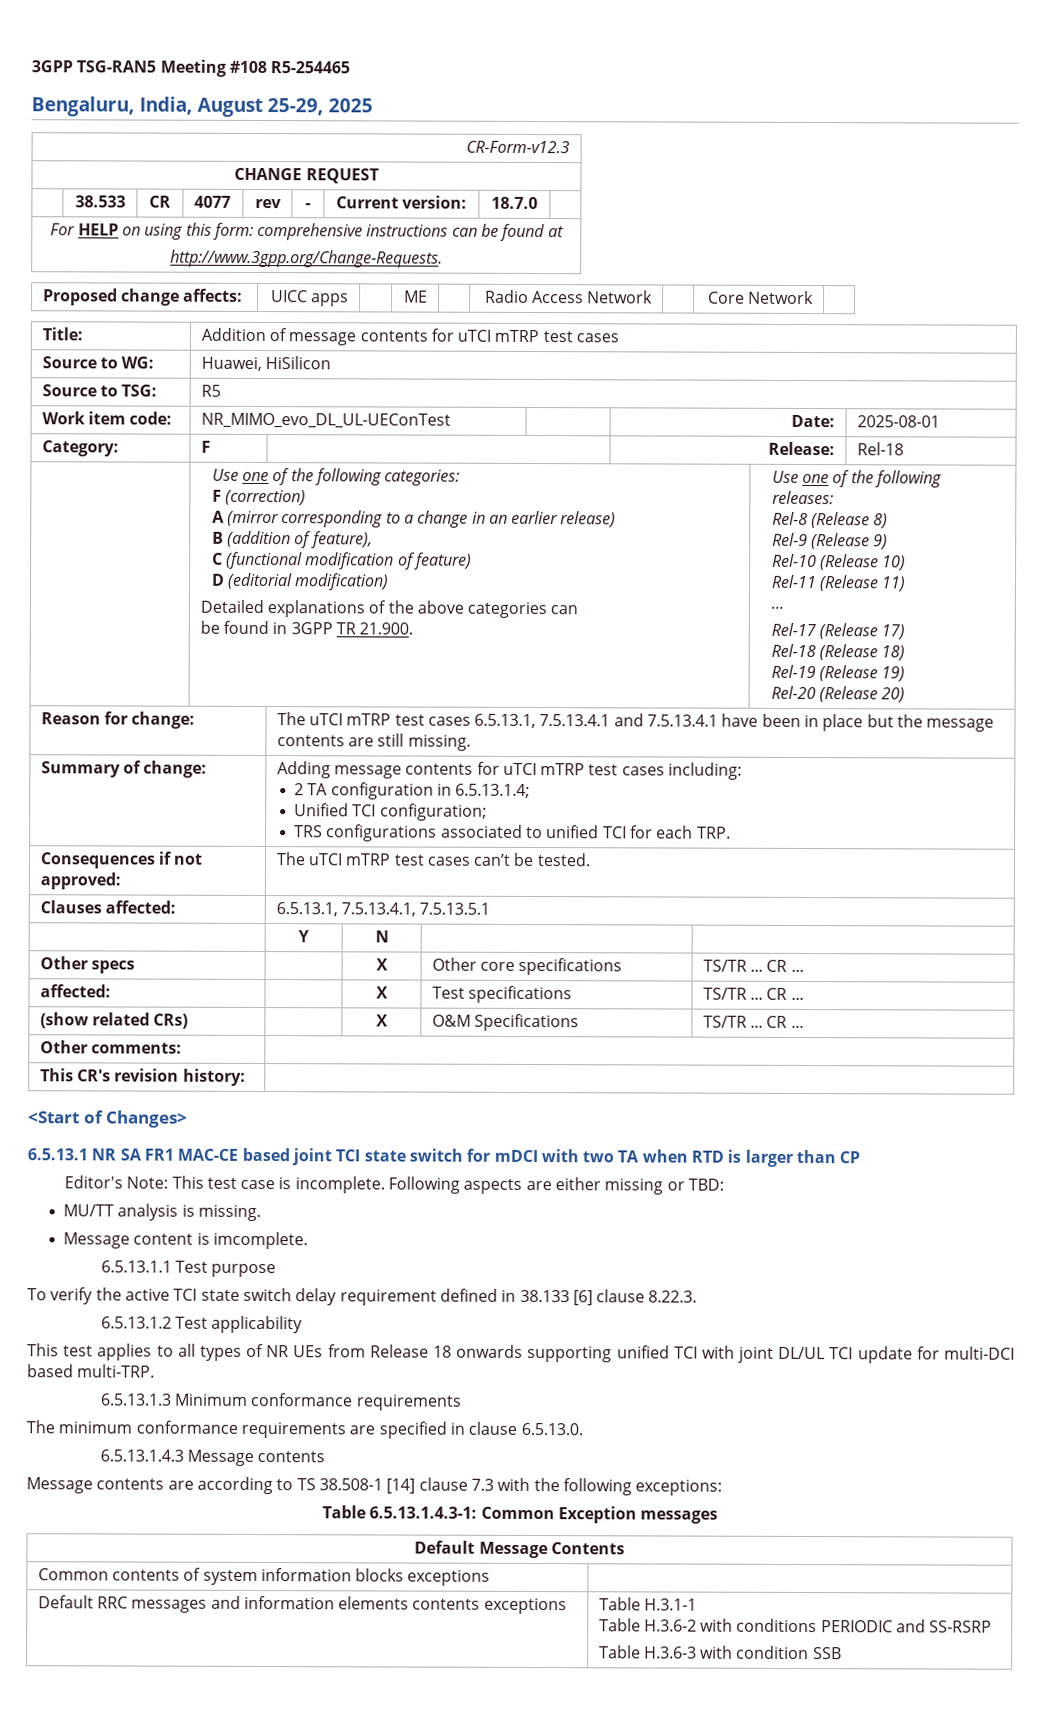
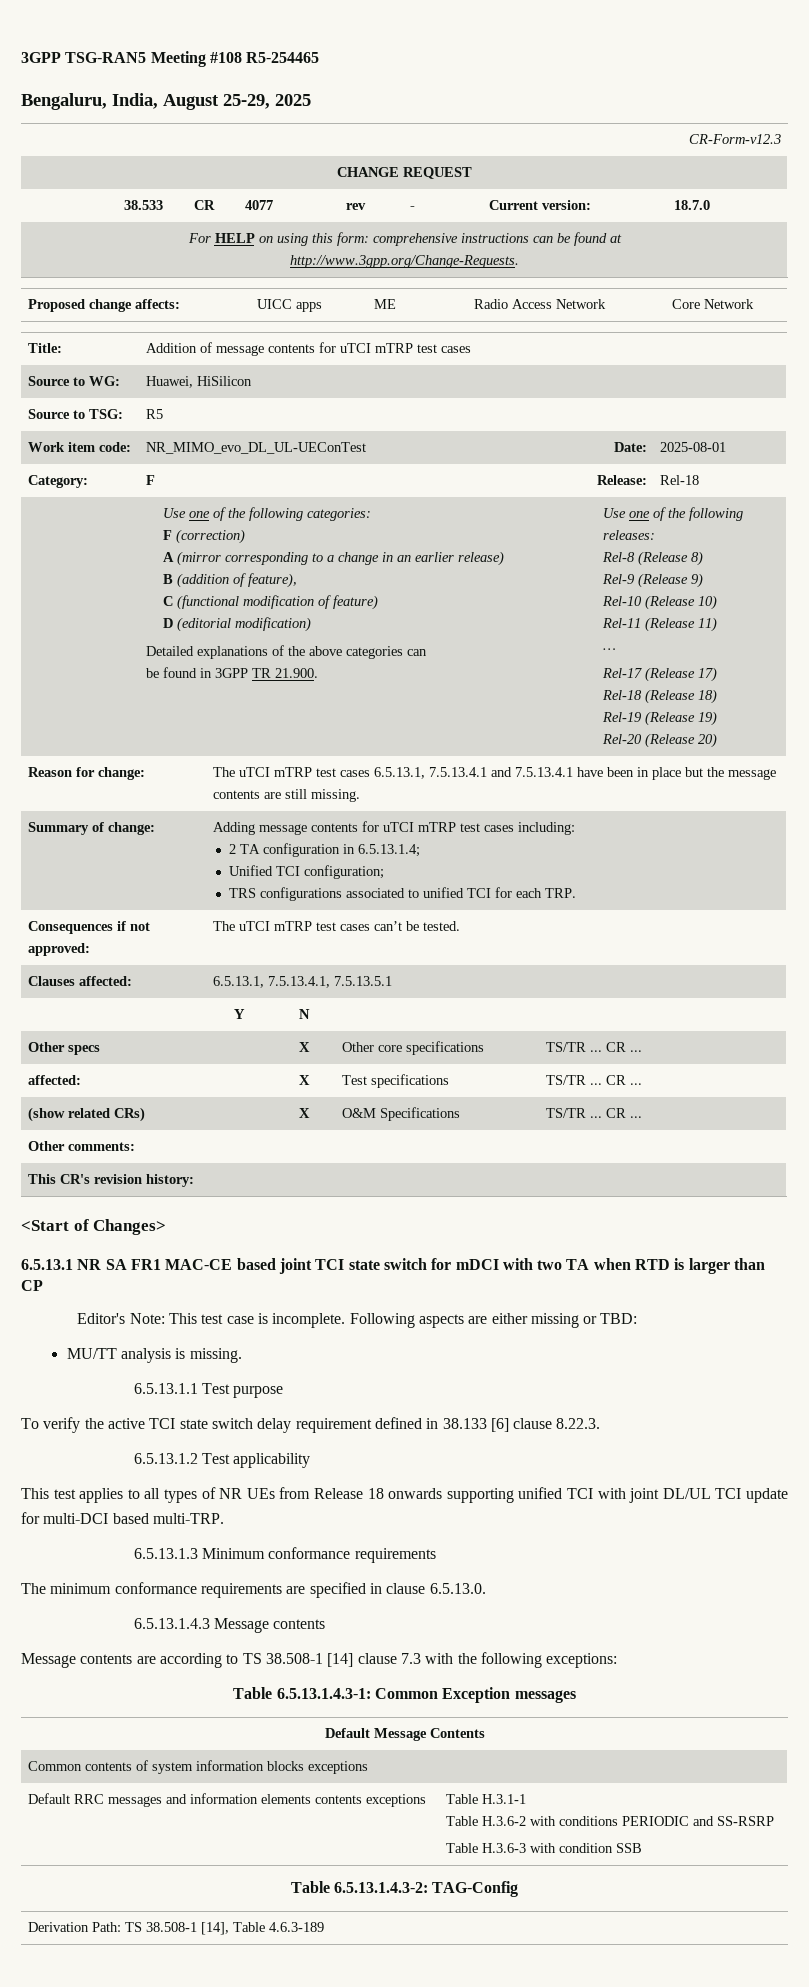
[63,1231,308,1250] // Message content is imcomplete. -> (242, 1355) none
(842, 1653) none -> [290,1881,519,1897] [28,1922,325,1935] // Table 6.5.13.1.4.3-2: TAG-Config // Derivation Path: TS 38.508-1 [14], Table 4.6.3-189

